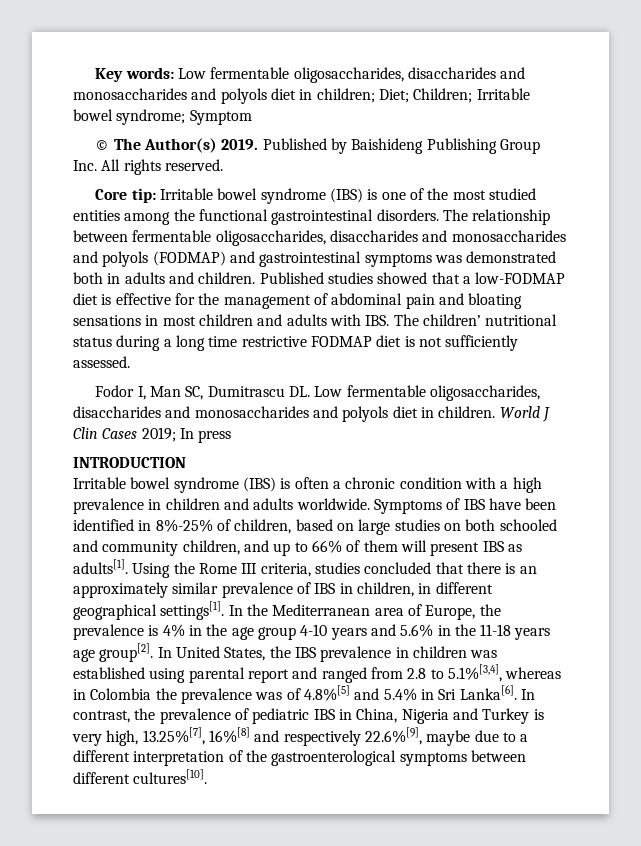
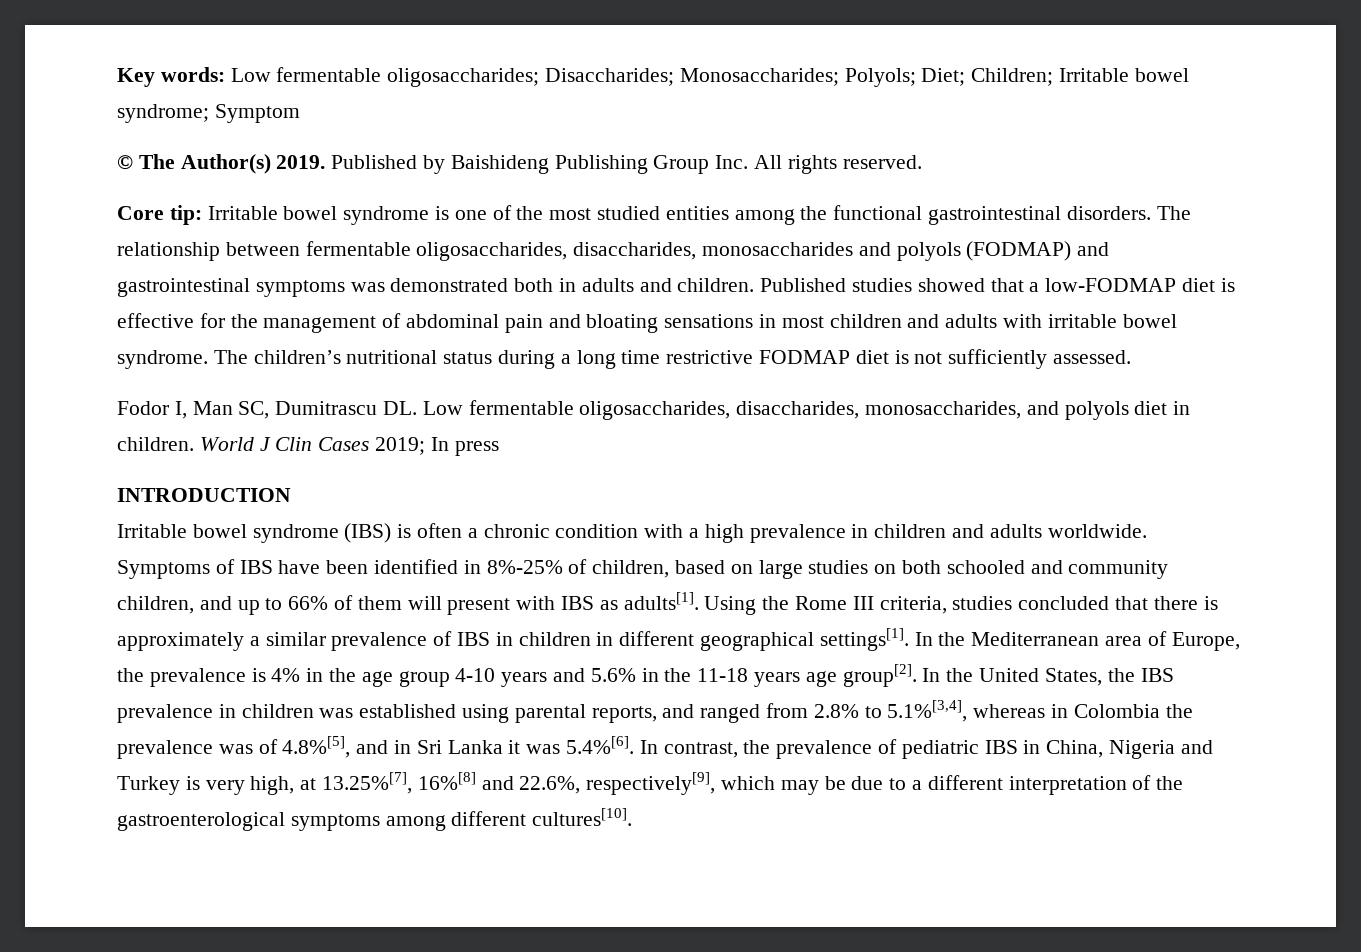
[293,67,526,83] [73,88,375,104] oligosaccharides, disaccharides and monosaccharides and polyols diet in children; -> [387,68,916,87] oligosaccharides; Disaccharides; Monosaccharides; Polyols;
[330,188,364,203] (IBS) -> (430, 215) none
[329,230,448,242] disaccharides and -> [573,242,697,260] disaccharides,
[365,314,481,326] IBS. The children’ -> [1047,314,1177,328] [117,350,341,369] irritable bowel syndrome. The children’s
[73,406,309,418] disaccharides and monosaccharides -> [736,401,1022,419] disaccharides, monosaccharides,
(480, 549) none -> [516,596,556,610] with
[519,566,537,574] [73,582,168,598] an approximately -> [117,632,260,651] approximately a
[356,582,414,597] children, -> [518,632,591,646] children
(172, 652) none -> [946,668,974,682] the
[247,669,289,683] report -> [591,706,657,723] reports,
[407,668,427,679] 2.8 -> [813,704,859,718] 2.8%
[303,685,517,701] 4.8%[5] and 5.4% in Sri Lanka[6]. -> [282,736,635,758] 4.8%[5], and in Sri Lanka it was 5.4%[6].
(139, 738) none -> [300,778,317,790] at
[283,727,471,746] respectively 22.6%[9], maybe -> [519,772,846,795] 22.6%, respectively[9], which may be
[470,750,526,762] between -> [385,815,446,831] among

